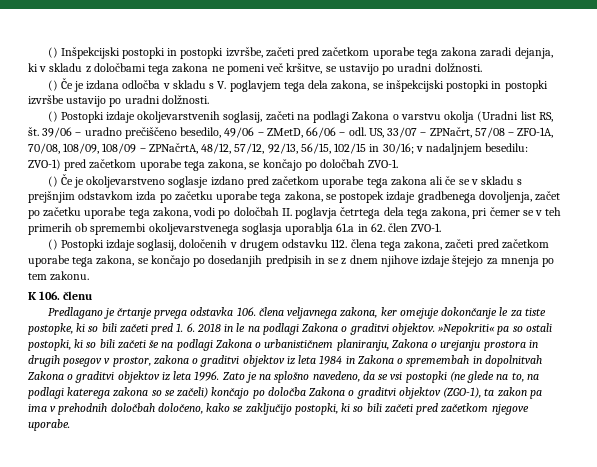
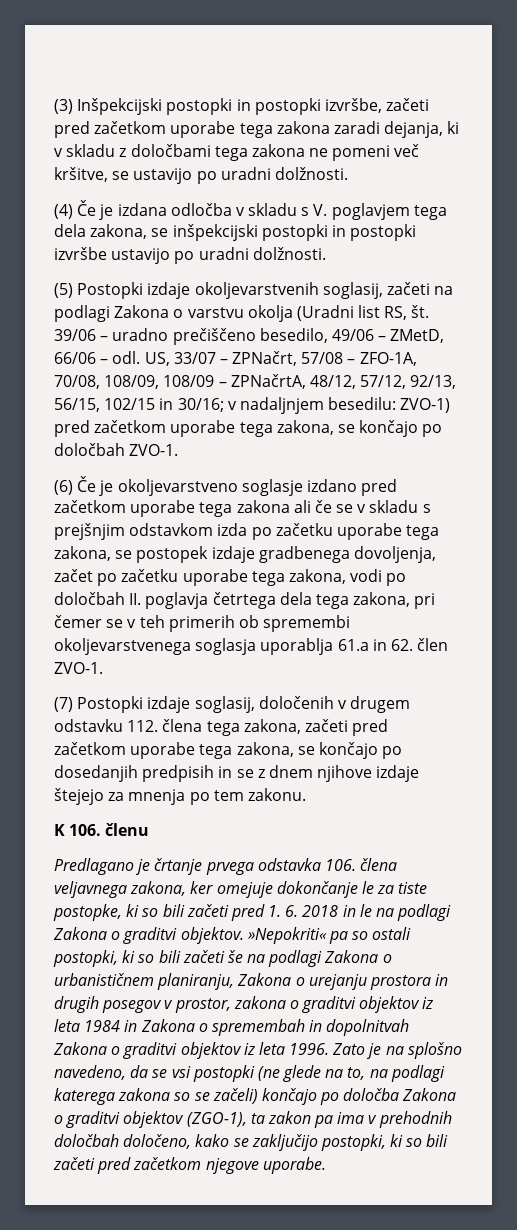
[47,47,58,58] () -> [54,99,73,114] (3)
[47,80,58,91] () -> [54,204,73,219] (4)
[47,111,58,122] () -> [54,283,73,298] (5)
[47,176,58,187] () -> [54,480,73,495] (6)
[47,239,58,250] () -> [54,697,73,712] (7)

